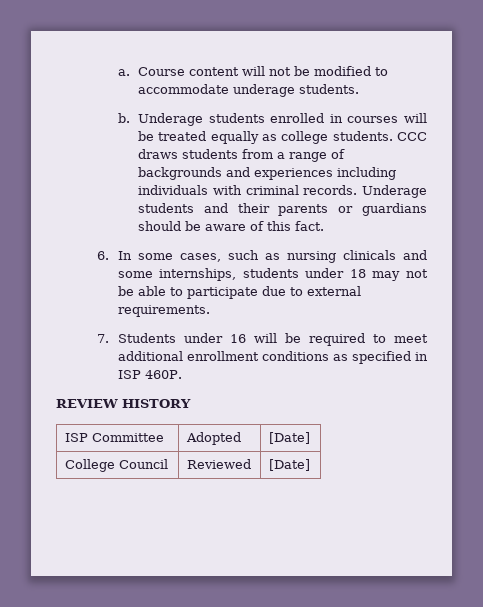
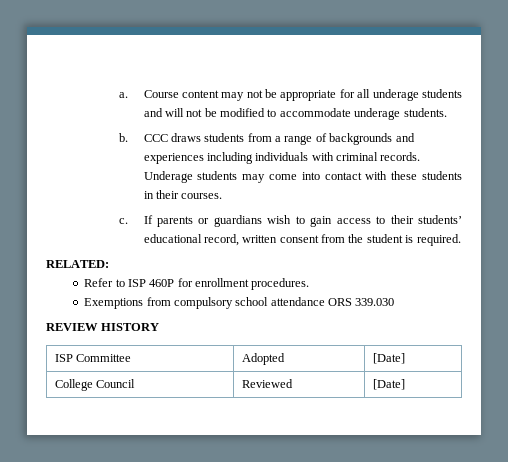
(240, 71) none -> [221,89,463,101] [143,108,163,117] may not be appropriate for all underage students and
[138,113,428,126] [138,131,393,144] Underage students enrolled in courses will be treated equally as college students. -> (129, 137) none
[203,203,427,216] [138,221,325,231] [97,250,427,263] [117,268,428,281] [117,286,361,299] [117,305,210,317] [97,333,428,346] [117,351,428,364] [117,370,182,379] and their parents or guardians should be aware of this fact. // 6. In some cases, such as nursing clinicals and some internships, students under 18 may not be able to participate due to external requirements. // 7. Students under 16 will be required to meet additional enrollment conditions as specified in ISP 460P. -> [242,171,462,183] [143,190,223,199] [119,215,462,227] [143,234,461,246] [46,260,109,268] [84,278,310,290] [84,297,395,309] may come into contact with these students in their courses. // c. If parents or guardians wish to gain access to their students’ educational record, written consent from the student is required. // RELATED: // Refer to ISP 460P for enrollment procedures. // Exemptions from compulsory school attendance ORS 339.030

